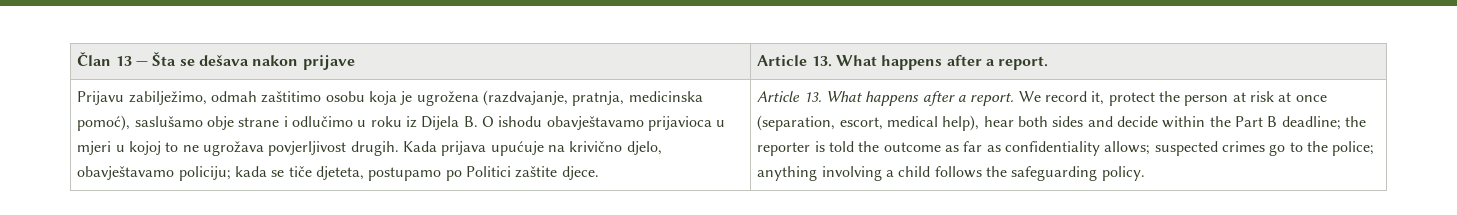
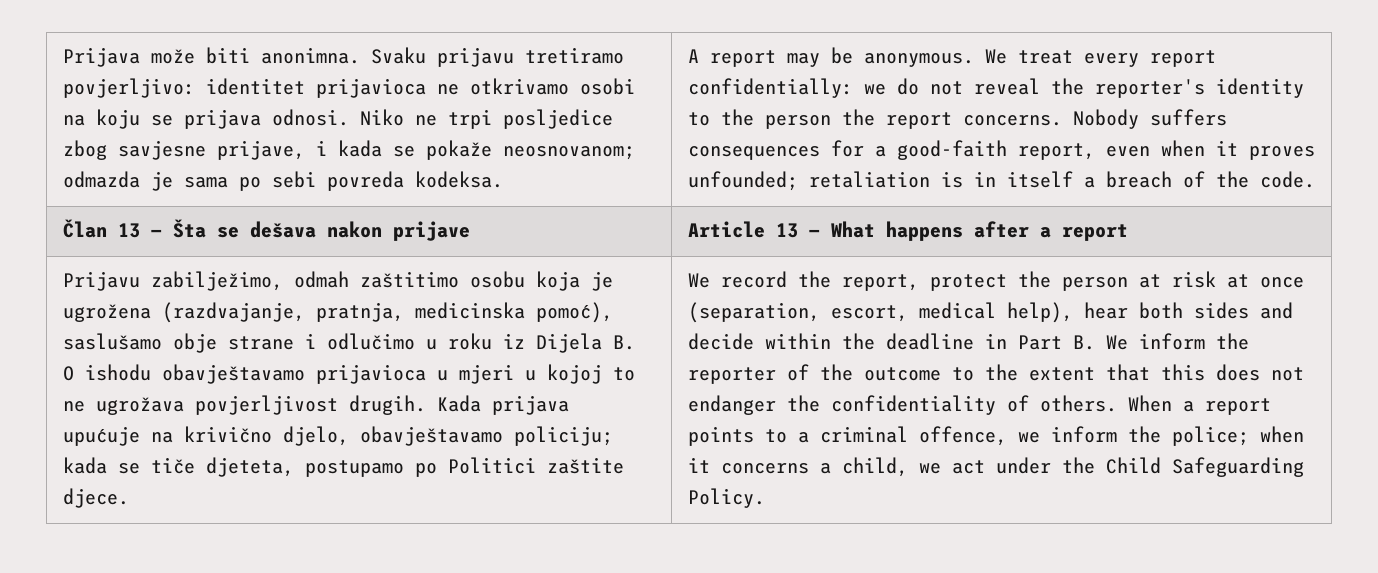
(77, 59) none -> [62,47,624,67] [62,78,635,98] [62,109,613,129] [62,140,635,160] [62,171,503,191] [687,47,1216,67] [687,78,1304,98] [687,109,1227,129] [687,140,1315,160] [687,171,1315,191] Prijava može biti anonimna. Svaku prijavu tretiramo povjerljivo: identitet prijavioca ne otkrivamo osobi na koju se prijava odnosi. Niko ne trpi posljedice zbog savjesne prijave, i kada se pokaže neosnovanom; odmazda je sama po sebi povreda kodeksa. | A report may be anonymous. We treat every report confidentially: we do not reveal the reporter's identity to the person the report concerns. Nobody suffers consequences for a good-faith report, even when it proves unfounded; retaliation is in itself a breach of the code. //
[811,55,1049,70] 13. What happens after a report. -> [775,221,1128,241] 13 — What happens after a report
[757,91,1105,106] Article 13. What happens after a report. We record it, -> [687,271,919,291] We record the report,
[1234,116,1366,130] [757,141,1375,156] [757,166,1145,181] Part B deadline; the reporter is told the outcome as far as confidentiality allows; suspected crimes go to the police; anything involving a child follows the safeguarding policy. -> [885,333,1249,350] [687,364,1304,384] [687,395,1271,415] [687,426,1304,446] [687,457,1304,477] [687,488,765,508] deadline in Part B. We inform the reporter of the outcome to the extent that this does not endanger the confidentiality of others. When a report points to a criminal offence, we inform the police; when it concerns a child, we act under the Child Safeguarding Policy.

